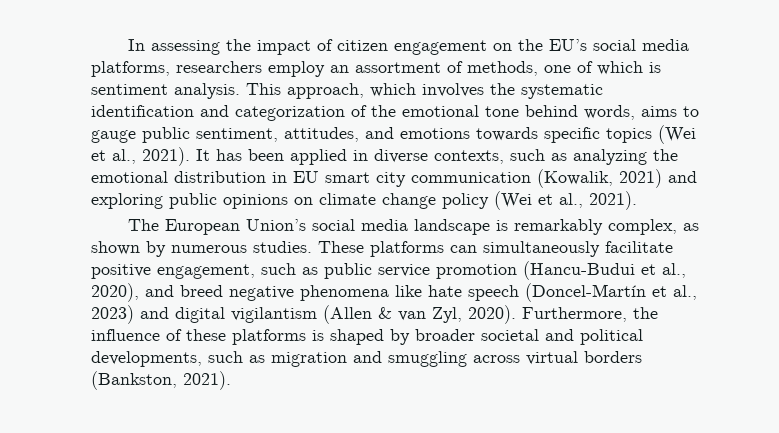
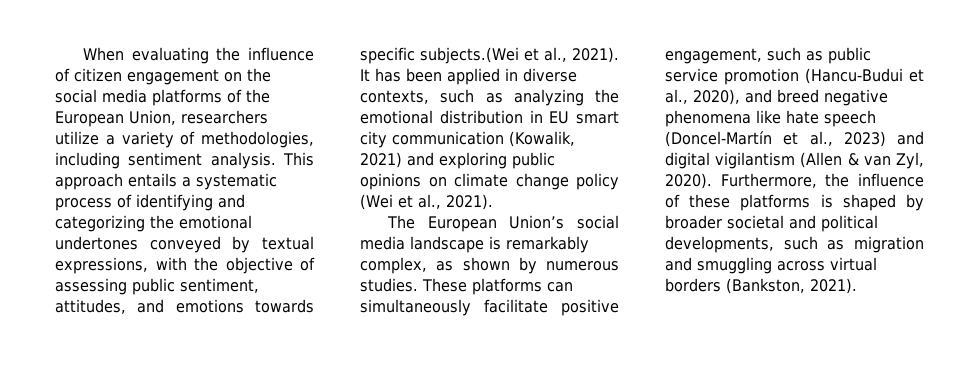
[128,39,312,55] In assessing the impact -> [82,47,314,64] When evaluating the influence
[549,39,690,51] [91,61,661,77] [91,83,603,99] [91,105,699,121] [91,130,136,143] EU’s social media platforms, researchers employ an assortment of methods, one of which is sentiment analysis. This approach, which involves the systematic identification and categorization of the emotional tone behind words, aims to gauge -> [55,89,270,106] [55,110,268,127] [55,131,314,148] [55,152,314,169] [55,173,277,190] [55,194,245,211] [55,215,252,232] [55,236,314,253] [55,257,315,274] [55,278,127,295] social media platforms of the European Union, researchers utilize a variety of methodologies, including sentiment analysis. This approach entails a systematic process of identifying and categorizing the emotional undertones conveyed by textual expressions, with the objective of assessing
[606,125,696,144] topics (Wei -> [420,47,520,64] subjects.(Wei

